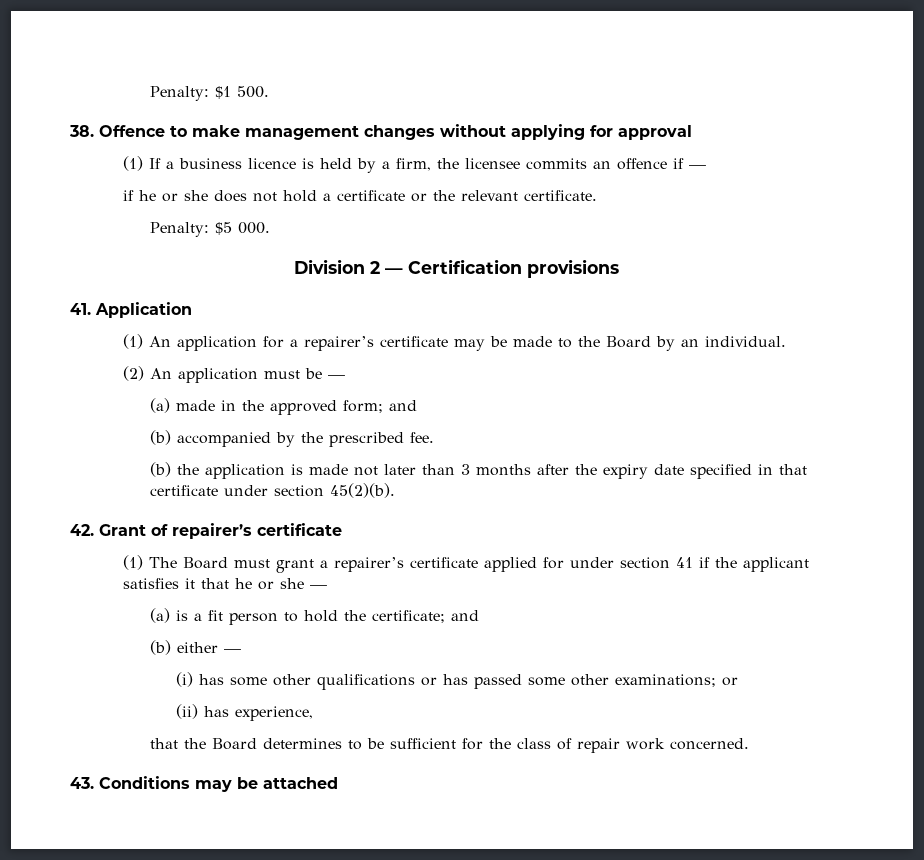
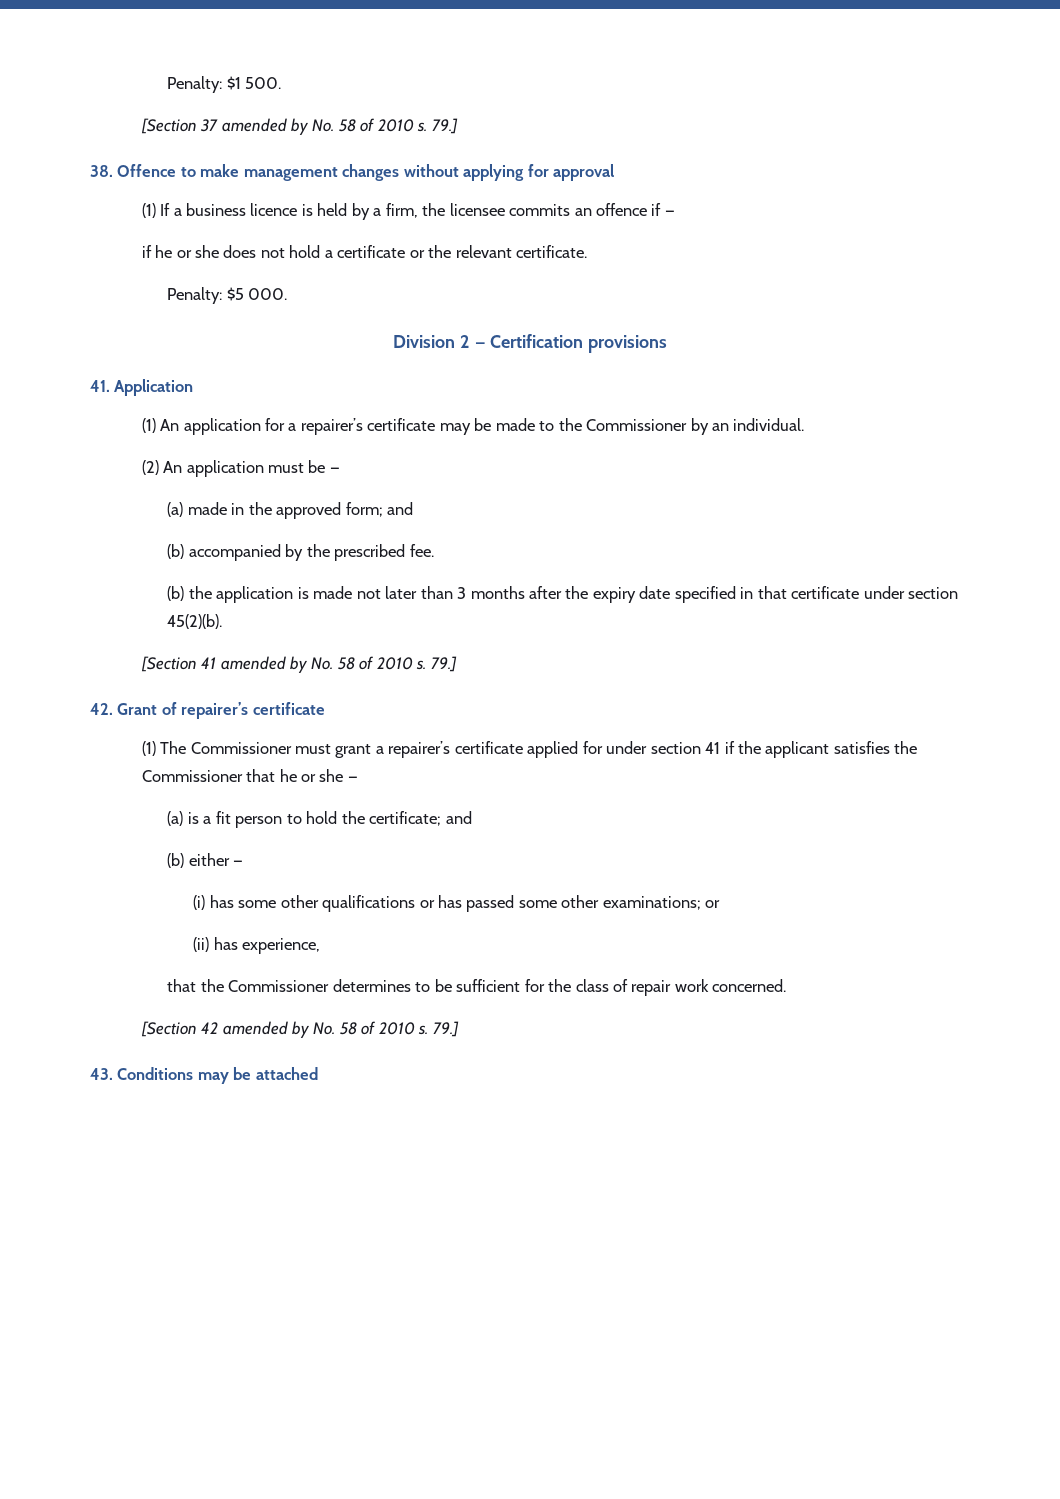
(269, 92) none -> [140,118,458,135] // [Section 37 amended by No. 58 of 2010 s. 79.]
[606,336,652,348] Board -> [586,419,688,431] Commissioner
(395, 490) none -> [140,656,457,673] // [Section 41 amended by No. 58 of 2010 s. 79.]
[183,557,229,569] Board -> [190,742,292,754] Commissioner
[185,578,196,589] it -> [894,741,918,754] [141,770,243,782] the Commissioner
[211,738,257,750] Board -> [228,980,330,992] Commissioner
(749, 744) none -> [140,1021,459,1038] // [Section 42 amended by No. 58 of 2010 s. 79.]

